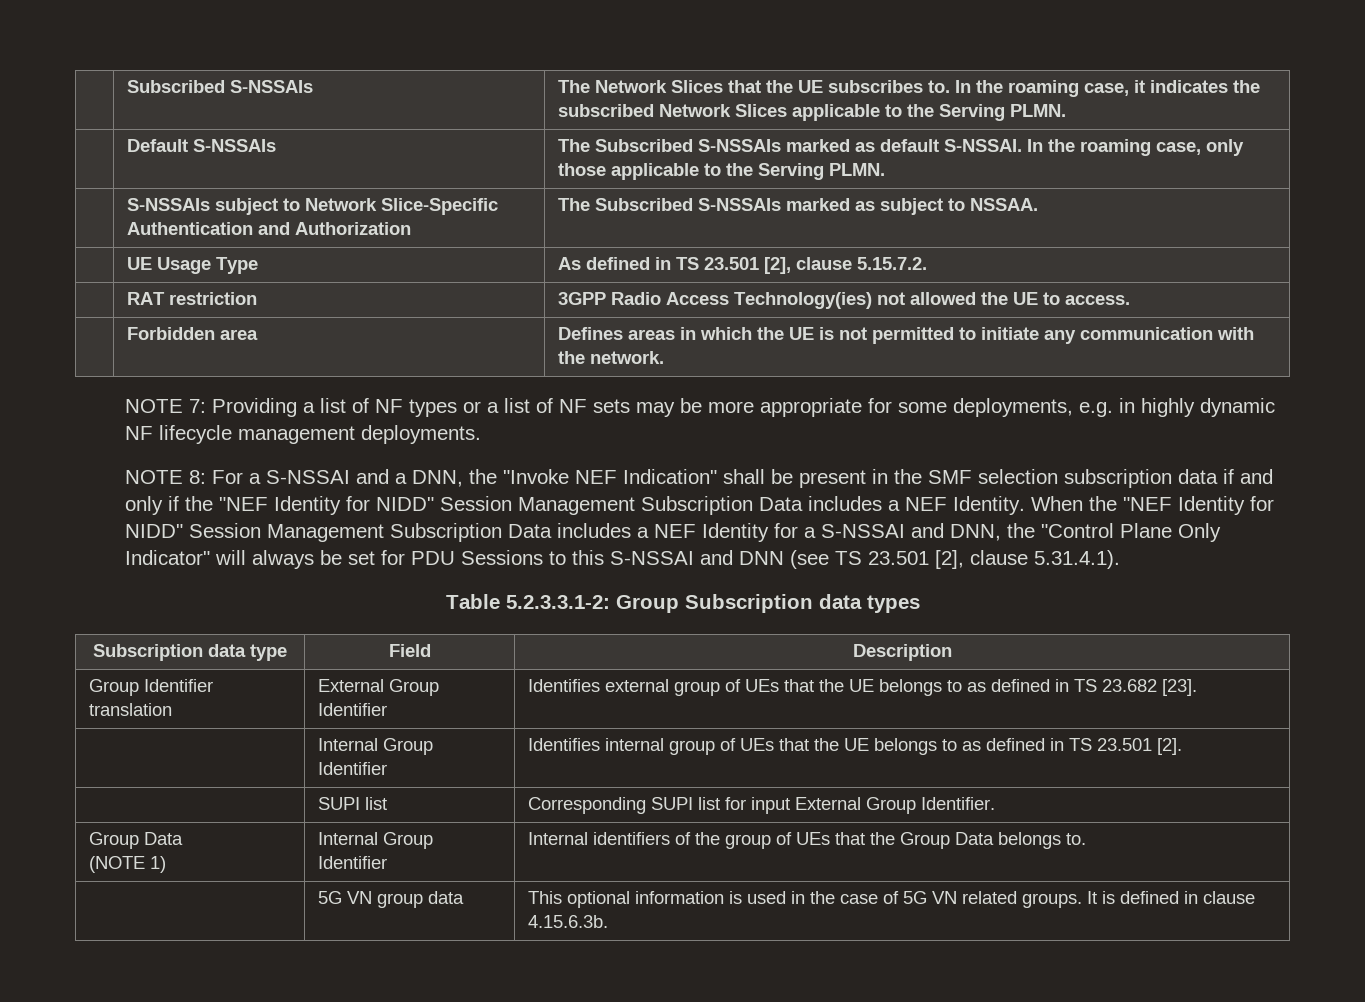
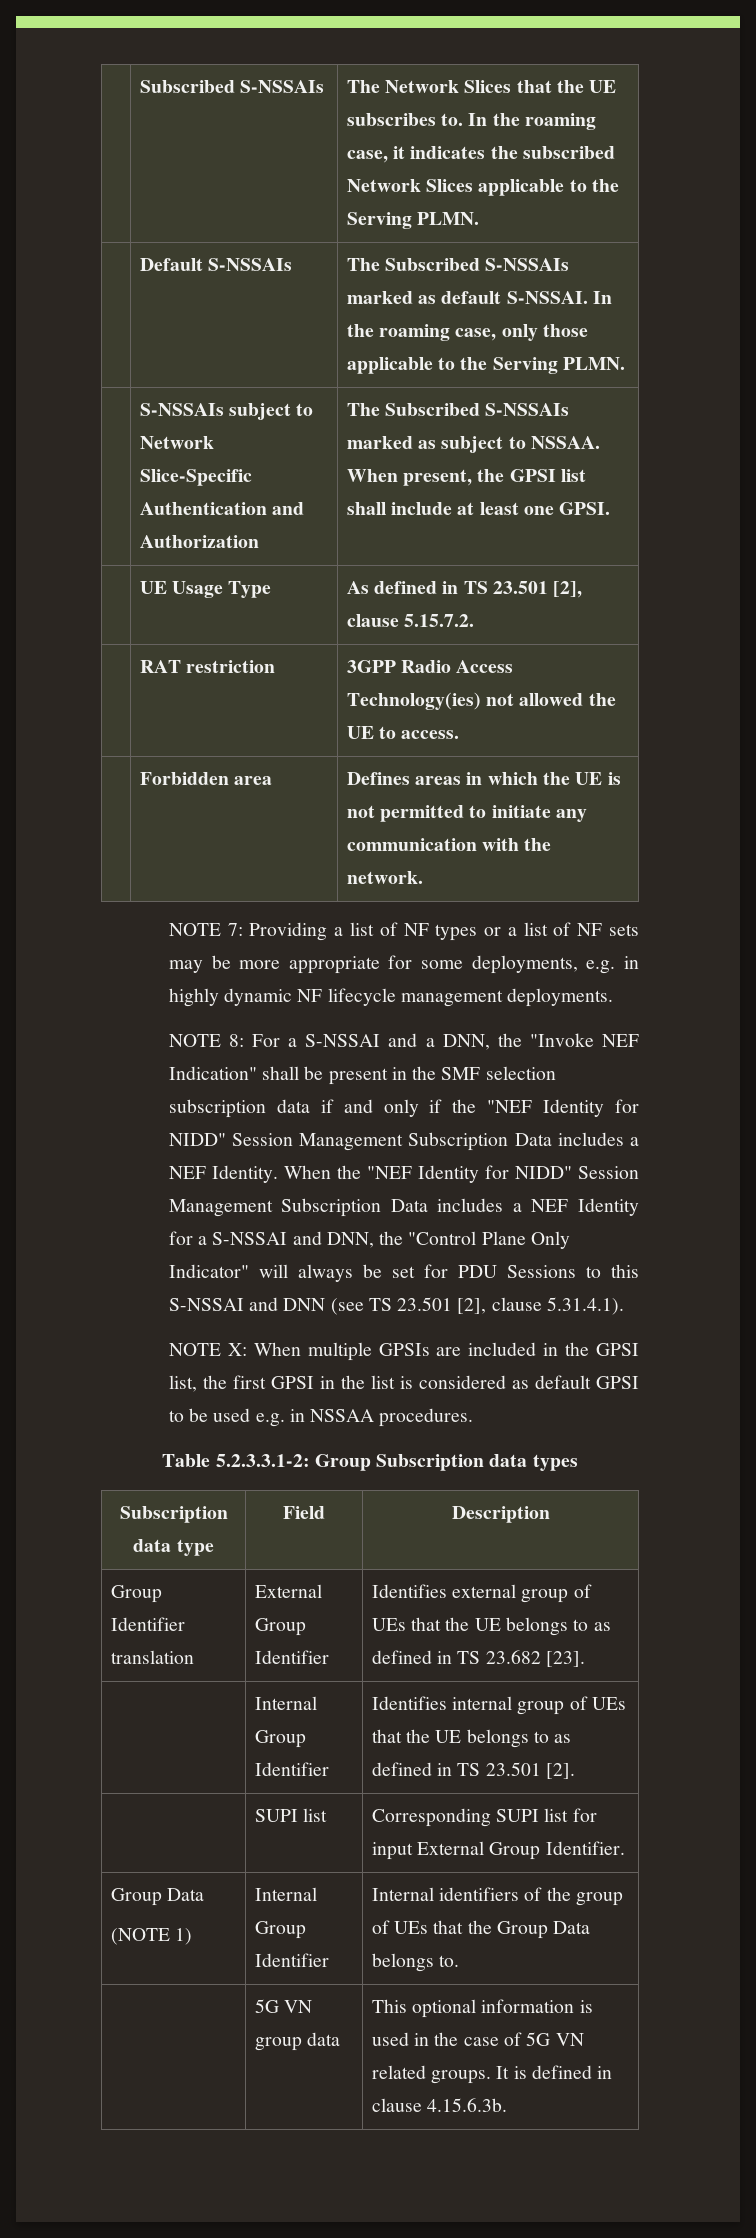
(1038, 204) none -> [346,469,586,486] [346,502,611,515] When present, the GPSI list shall include at least one GPSI.
(1121, 559) none -> [168,1342,639,1361] [168,1375,639,1392] [168,1408,474,1427] // NOTE X: When multiple GPSIs are included in the GPSI list, the first GPSI in the list is considered as default GPSI to be used e.g. in NSSAA procedures.

